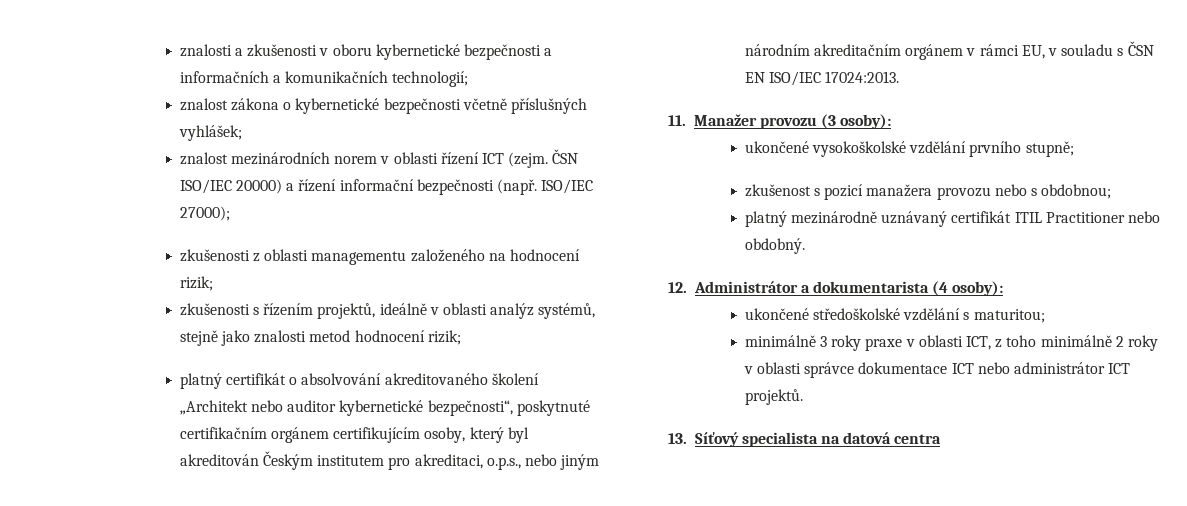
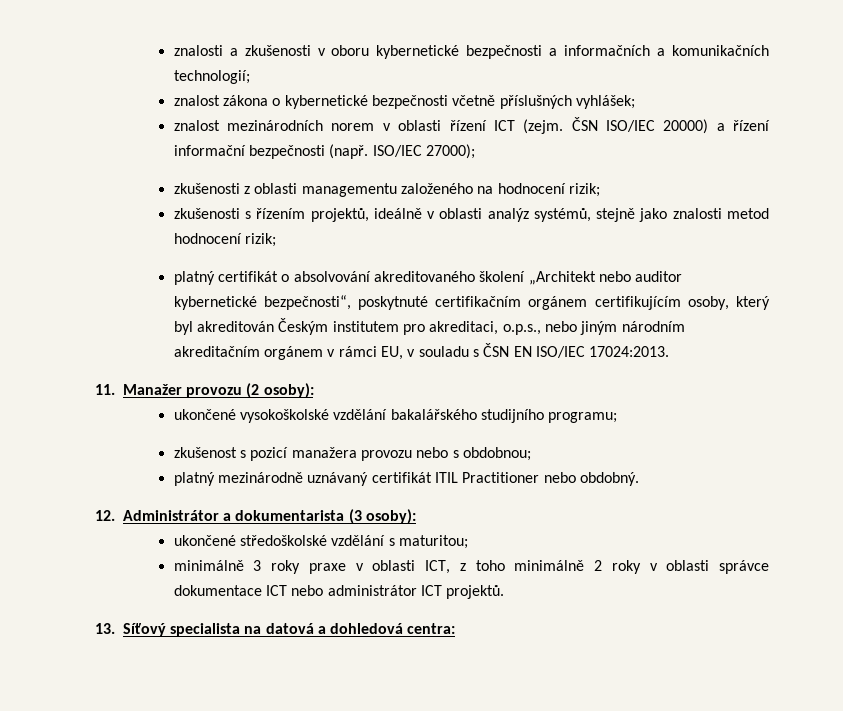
[821,114,837,129] (3 -> [246,383,260,398] (2
[969,141,1074,157] prvního stupně; -> [390,409,618,423] bakalářského studijního programu;
[932,281,949,296] (4 -> [348,509,362,524] (3
[894,434,942,444] centra -> [317,623,456,634] a dohledová centra:

